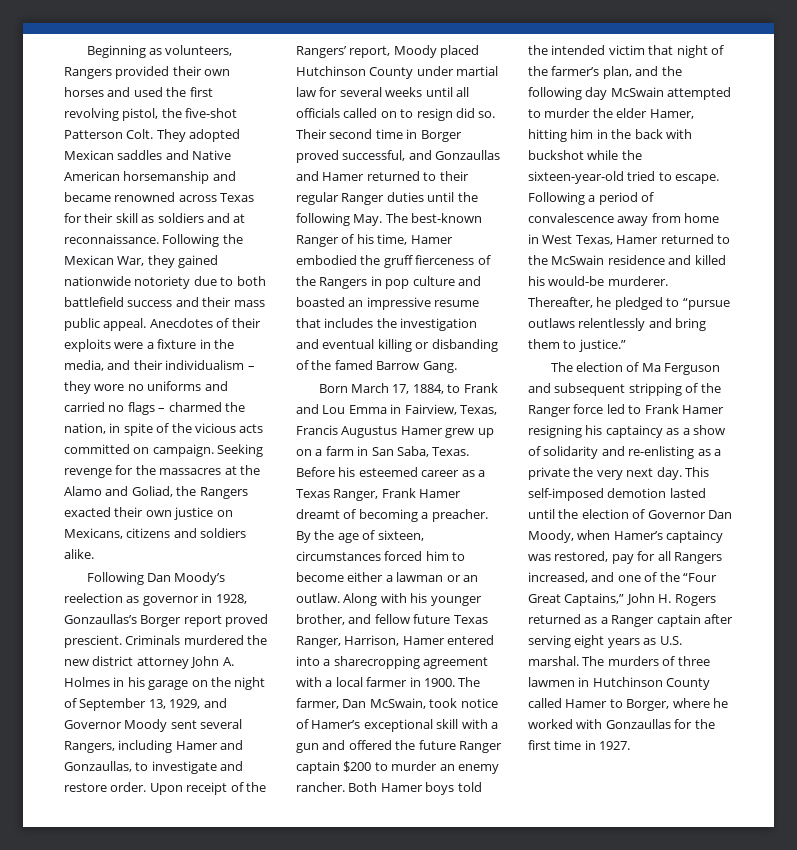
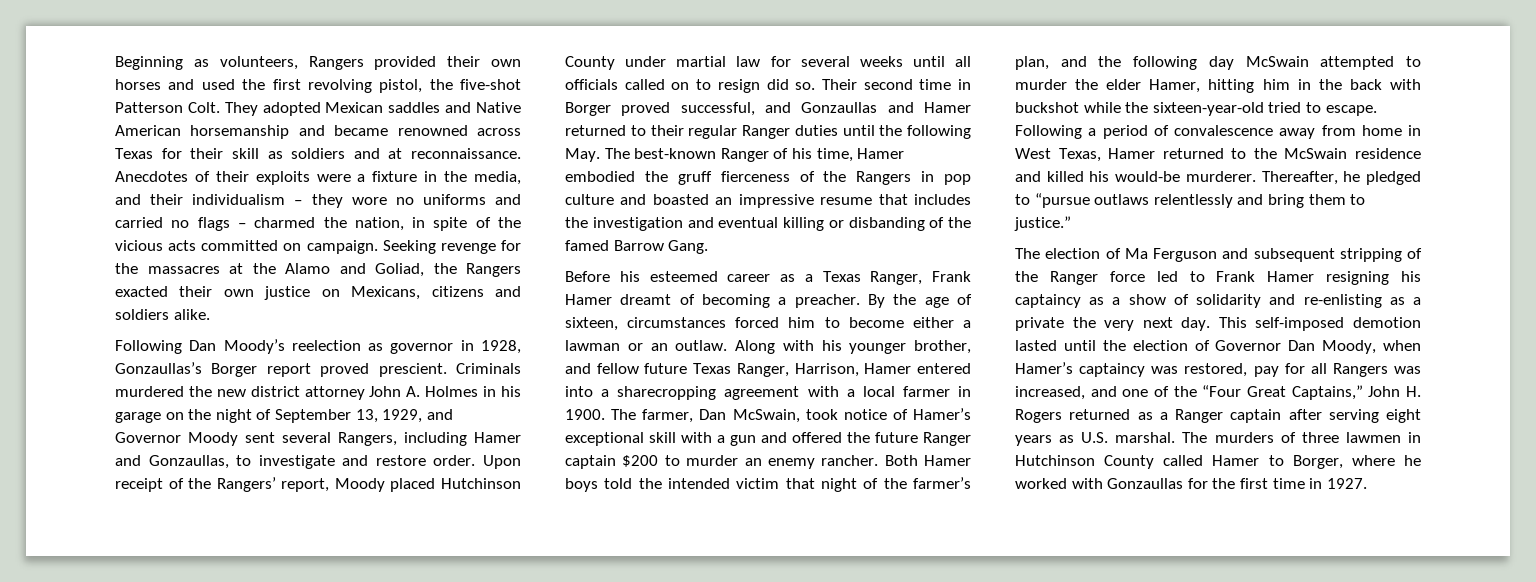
[162,234,243,247] [64,255,219,268] [64,276,266,289] [64,297,265,307] [64,318,147,331] Following the Mexican War, they gained nationwide notoriety due to both battlefield success and their mass public appeal. -> (521, 153) none
[318,383,498,394] [296,404,497,415] [296,425,494,438] [296,446,470,457] Born March 17, 1884, to Frank and Lou Emma in Fairview, Texas, Francis Augustus Hamer grew up on a farm in San Saba, Texas. -> (709, 247) none
(722, 558) none -> [1394,366,1421,374] was

